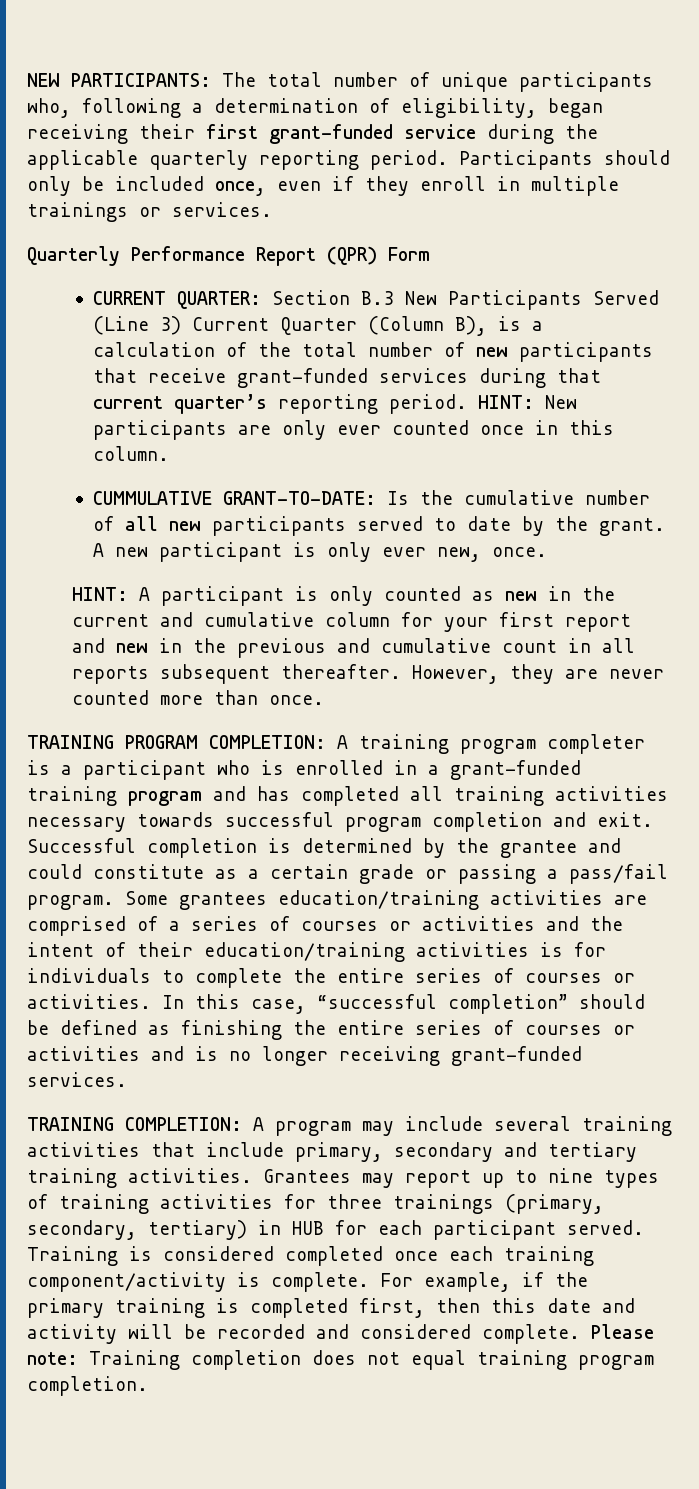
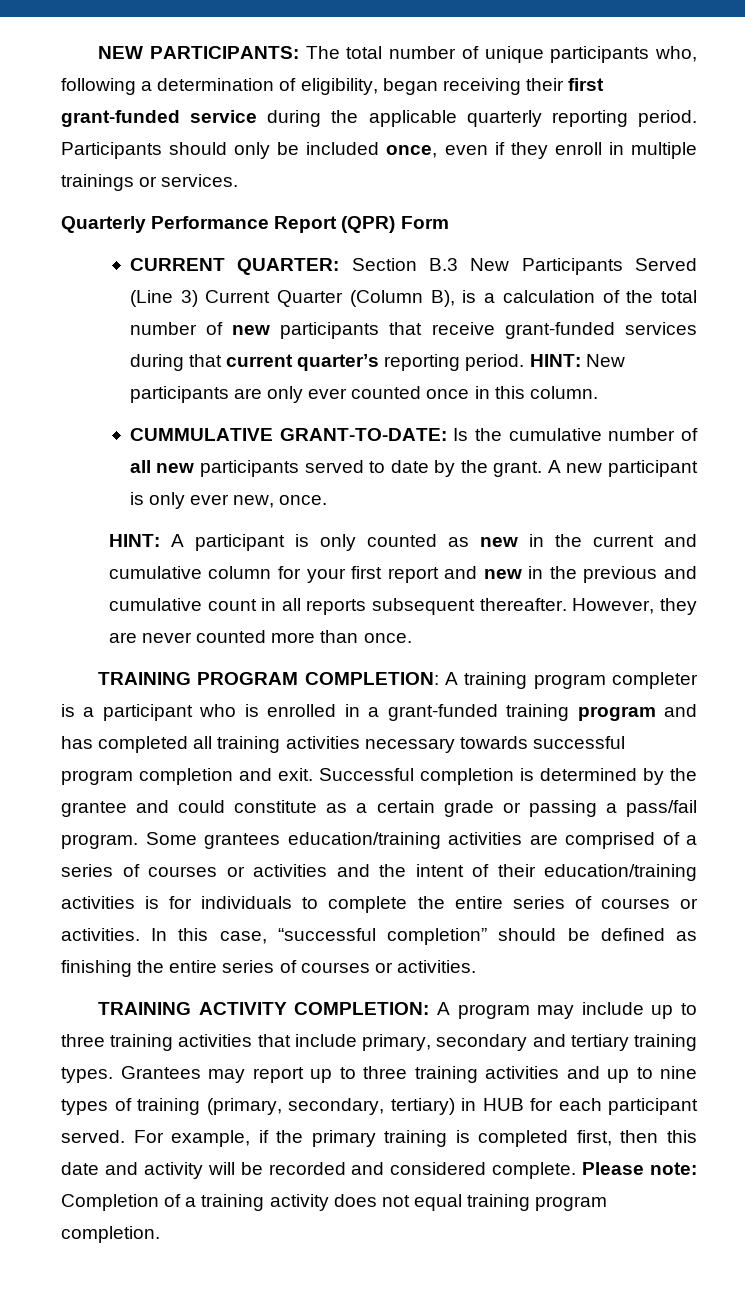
[27,1046,582,1066] [27,1072,127,1087] [27,1117,114,1131] activities and is no longer receiving grant-funded services. // TRAINING -> [396,960,476,973] [98,1002,287,1015] activities. // TRAINING ACTIVITY
[494,1116,571,1131] several -> [651,1003,697,1019] [61,1034,105,1047] up to three
[128,1168,252,1183] activities. -> [61,1067,113,1083] types.
[548,1168,659,1188] [27,1194,494,1214] nine types of training activities for three trainings -> [363,1066,697,1083] [61,1098,200,1115] three training activities and up to nine types of training
[27,1246,594,1266] [27,1272,369,1292] Training is considered completed once each training component/activity is complete. -> (125, 1136) none
[89,1350,301,1370] Training completion -> [61,1194,329,1211] Completion of a training activity

